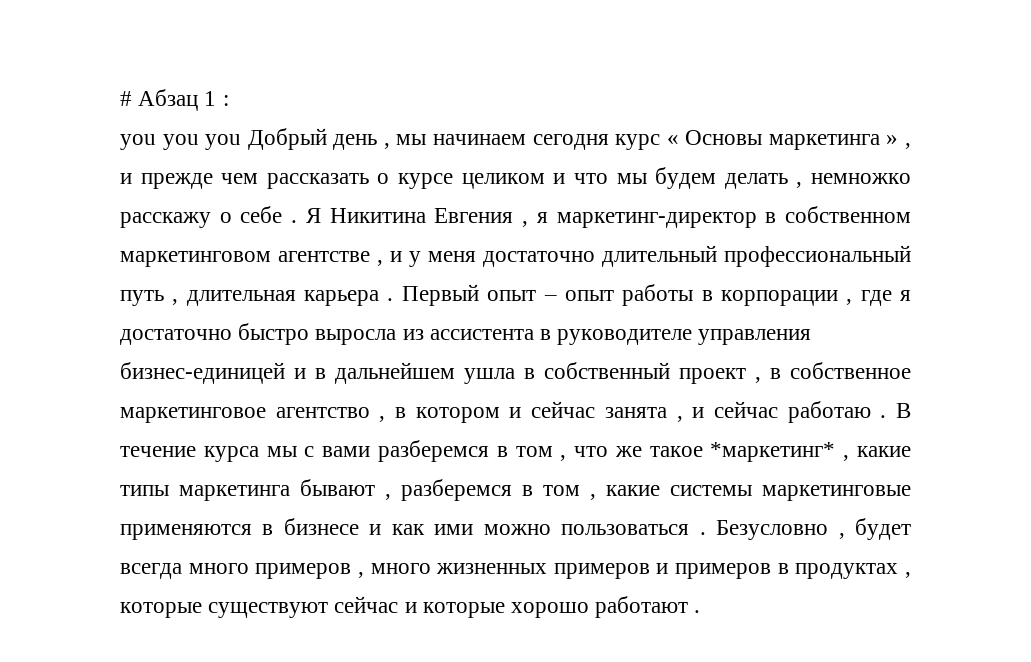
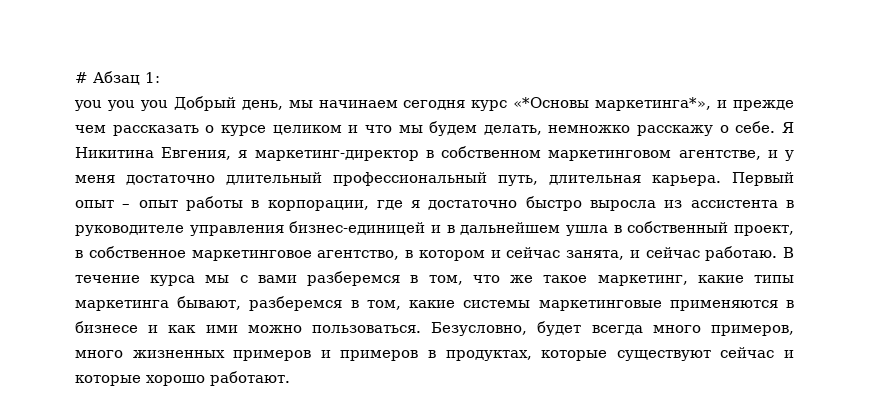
[204,91,229,106] 1 : -> [145,72,160,83] 1:
[333,134,390,150] день , -> [241,100,283,110] день,
[666,130,911,150] « Основы маркетинга » , -> [513,97,712,111] «*Основы маркетинга*»,
[724,173,803,189] делать , -> [483,125,542,135] делать,
[240,206,529,227] себе . Я Никитина Евгения , -> [735,121,794,133] [75,147,232,160] себе. Я Никитина Евгения,
[278,251,383,266] агентстве , -> [678,150,761,160] агентстве,
[120,290,394,306] путь , длительная карьера . -> [498,175,721,186] путь, длительная карьера.
[720,290,853,306] корпорации , -> [267,200,369,211] корпорации,
[679,368,761,384] проект , -> [734,225,794,236] проект,
[275,407,386,422] агентство , -> [317,250,400,260] агентство,
[604,401,887,423] занята , и сейчас работаю . -> [566,246,778,261] занята, и сейчас работаю.
[515,446,567,461] том , -> [428,275,463,285] том,
[710,442,850,462] *маркетинг* , -> [597,275,688,286] маркетинг,
[300,479,596,501] бывают , разберемся в том , -> [177,296,401,311] бывают, разберемся в том,
[561,520,845,540] пользоваться . Безусловно , -> [312,322,528,336] пользоваться. Безусловно,
[255,563,364,579] примеров , -> [711,325,795,336] примеров,
[795,563,911,579] продуктах , -> [445,350,532,361] продуктах,
[595,596,701,618] работают . -> [210,371,290,386] работают.

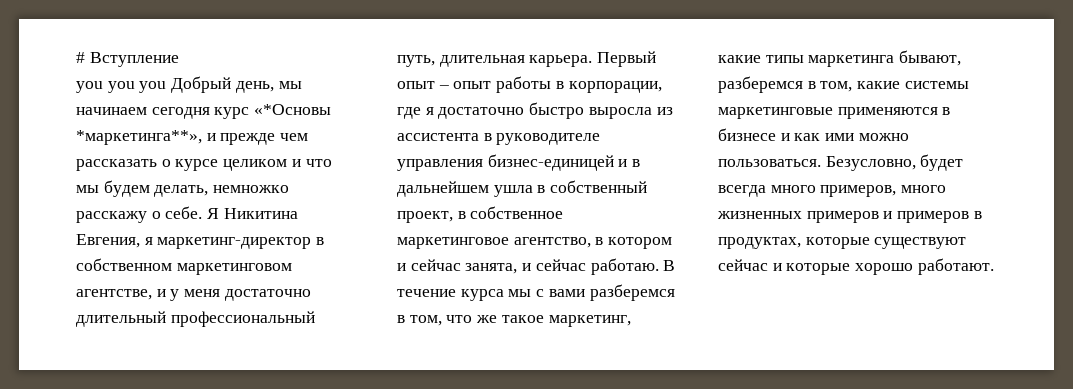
[93,71,160,85] Абзац 1: -> [89,52,179,67] Вступление
[595,97,712,111] маркетинга*», -> [76,130,202,145] *маркетинга**»,

